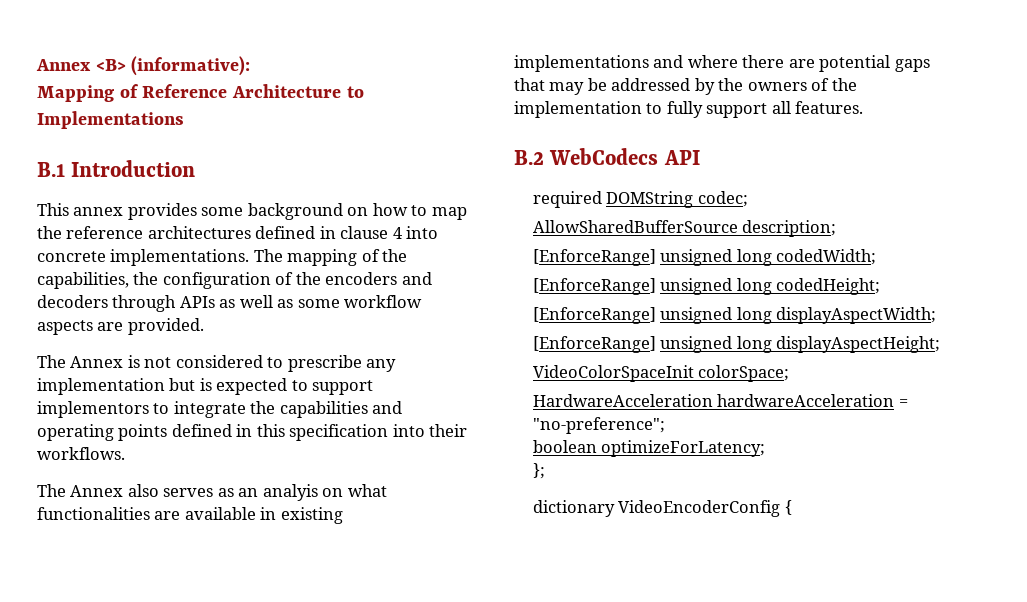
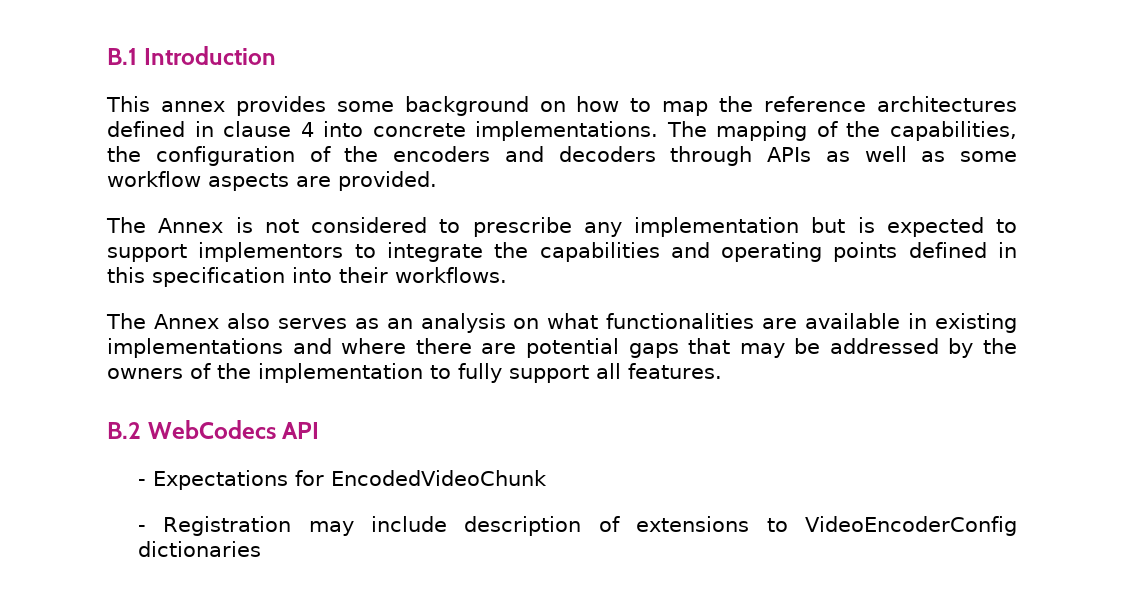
[36,56,251,76] [37,84,364,102] [37,111,184,129] Annex <B> (informative): // Mapping of Reference Architecture to Implementations // -> (107, 56) none
[262,484,318,501] analyis -> [420,313,506,333] analysis
[532,191,748,208] [532,220,837,237] [532,249,877,266] [532,278,881,295] [532,307,937,324] [532,336,941,353] [532,365,790,382] [532,394,908,407] [532,417,665,434] [532,440,766,457] [532,463,545,479] [532,500,792,517] required DOMString codec; // AllowSharedBufferSource description; // [EnforceRange] unsigned long codedWidth; // [EnforceRange] unsigned long codedHeight; // [EnforceRange] unsigned long displayAspectWidth; // [EnforceRange] unsigned long displayAspectHeight; // VideoColorSpaceInit colorSpace; // HardwareAcceleration hardwareAcceleration = "no-preference"; // boolean optimizeForLatency; // }; // dictionary VideoEncoderConfig { -> [137,470,547,490] [137,516,1017,536] [137,541,261,557] - Expectations for EncodedVideoChunk // - Registration may include description of extensions to VideoEncoderConfig dictionaries

